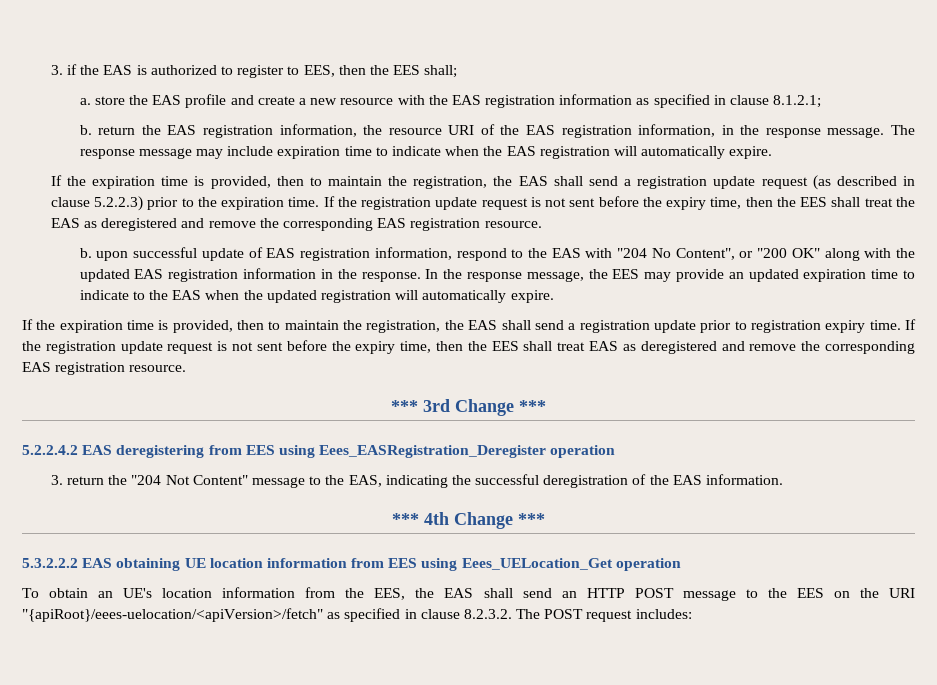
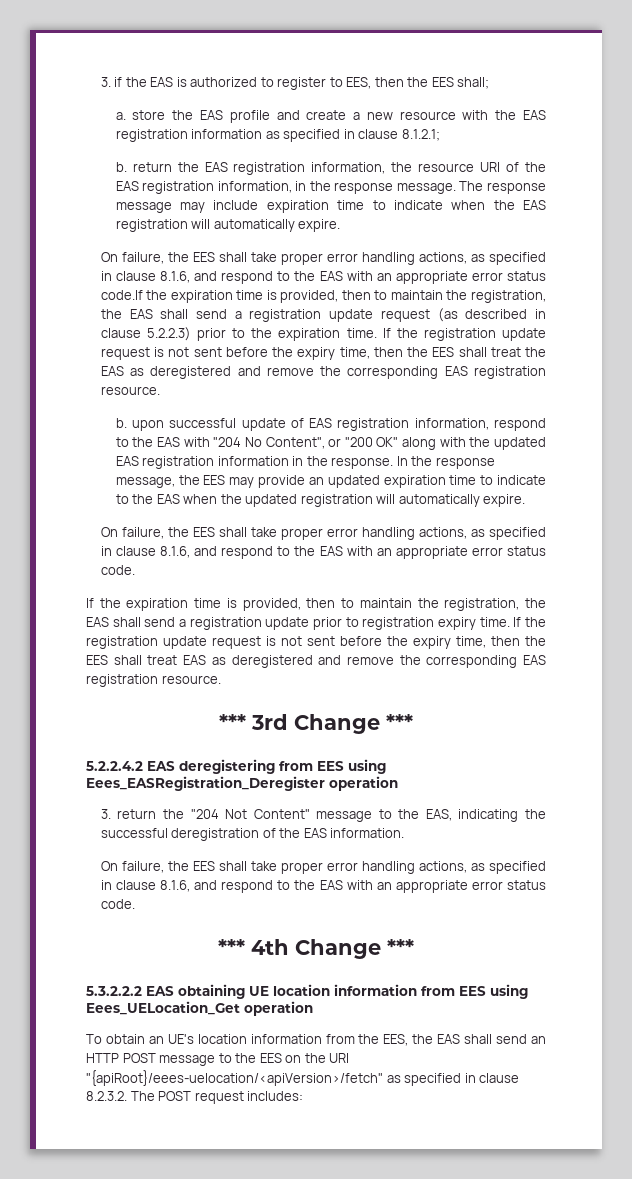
[50,175,62,186] If -> [100,252,546,265] [100,271,546,284] [100,290,143,300] On failure, the EES shall take proper error handling actions, as specified in clause 8.1.6, and respond to the EAS with an appropriate error status code.If
(554, 296) none -> [100,527,546,540] [100,546,546,559] [100,565,135,575] // On failure, the EES shall take proper error handling actions, as specified in clause 8.1.6, and respond to the EAS with an appropriate error status code.
(783, 479) none -> [100,861,546,874] [100,880,546,893] [100,899,135,909] // On failure, the EES shall take proper error handling actions, as specified in clause 8.1.6, and respond to the EAS with an appropriate error status code.

